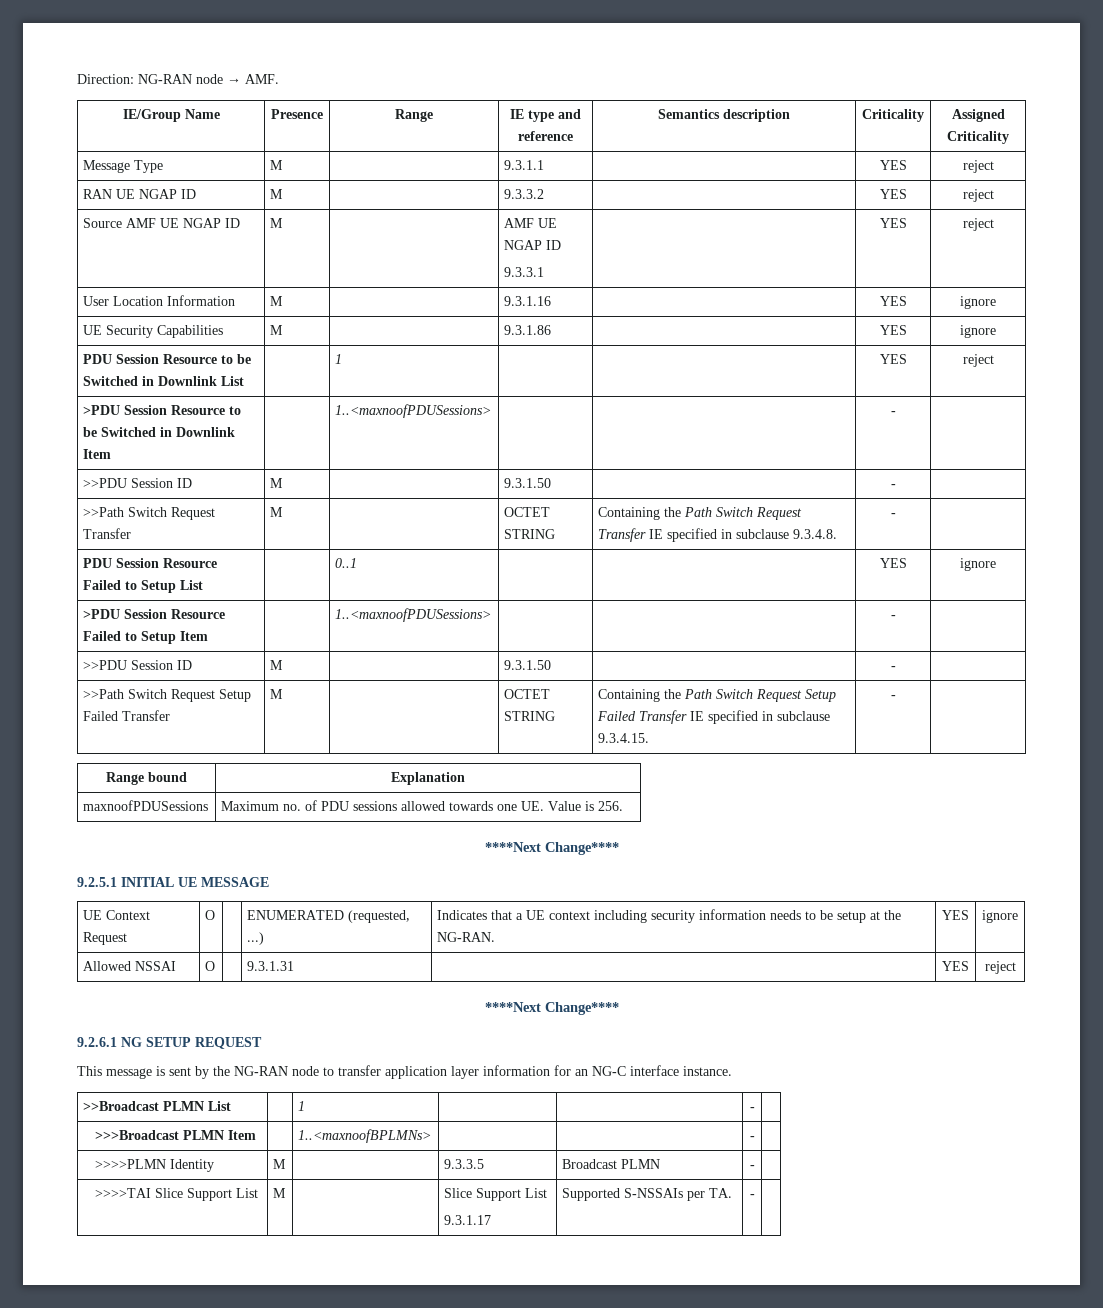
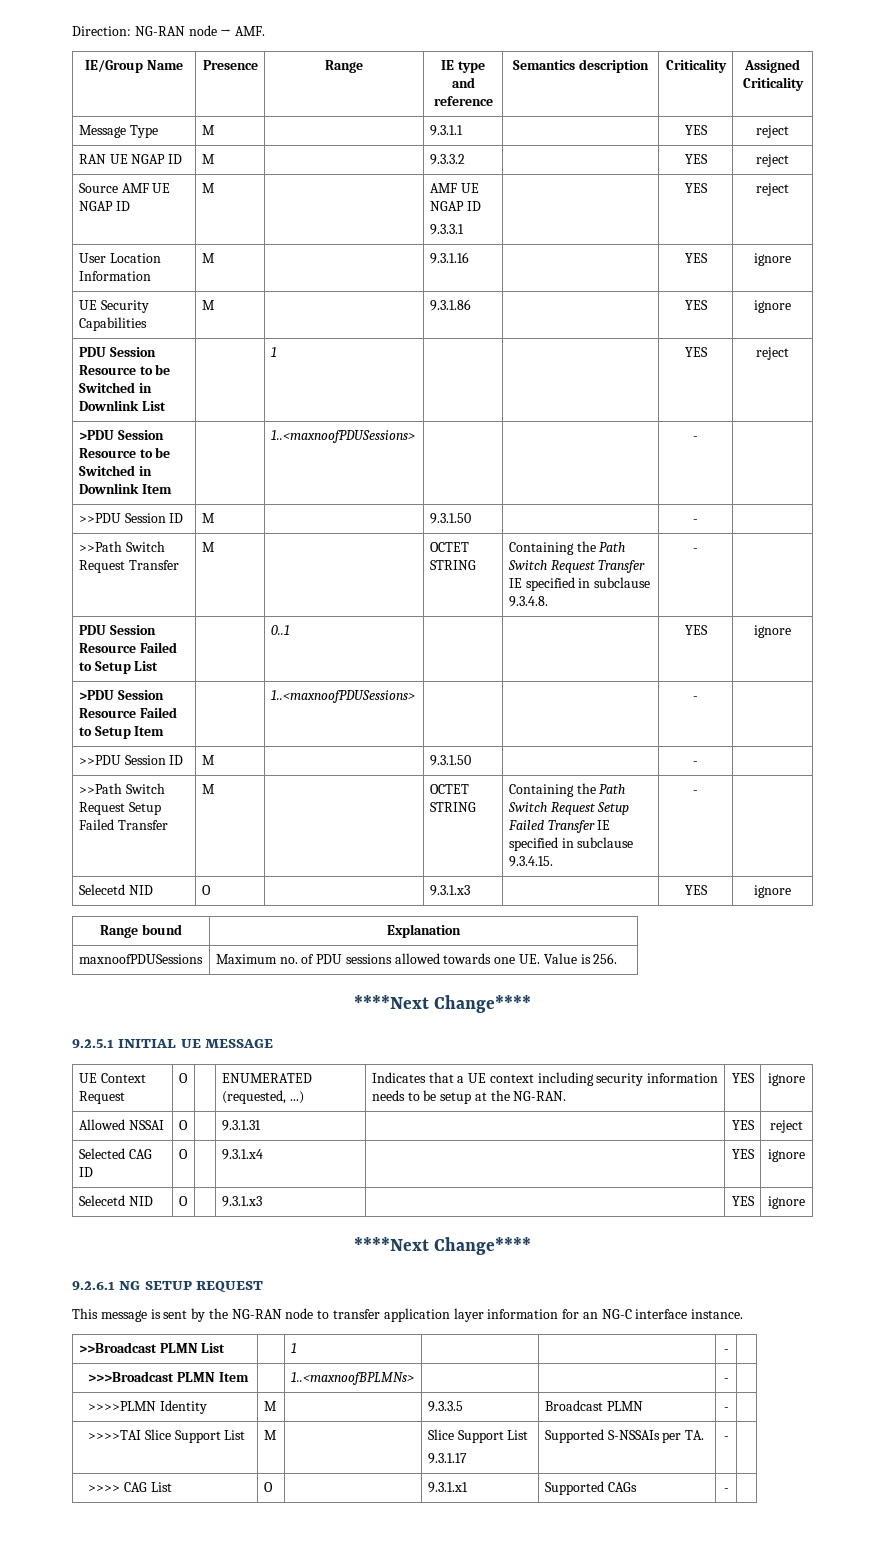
(896, 697) none -> [78,884,153,895] [201,885,211,895] [429,885,470,896] [684,885,708,895] [754,885,791,898] // Selecetd NID | O | | 9.3.1.x3 | | YES | ignore
(1016, 967) none -> [78,1148,152,1159] [78,1167,93,1177] [178,1149,188,1159] [221,1149,263,1160] [731,1149,755,1159] [768,1149,805,1162] [78,1195,153,1206] [178,1196,188,1206] [221,1196,262,1207] [731,1196,755,1206] [768,1196,805,1209] // Selected CAG ID | O | | 9.3.1.x4 | | YES | ignore // Selecetd NID | O | | 9.3.1.x3 | | YES | ignore
(755, 1196) none -> [88,1482,172,1492] [263,1482,273,1492] [427,1482,468,1493] [544,1481,637,1495] [723,1488,729,1492] // >>>> CAG List | O | | 9.3.1.x1 | Supported CAGs | - |

